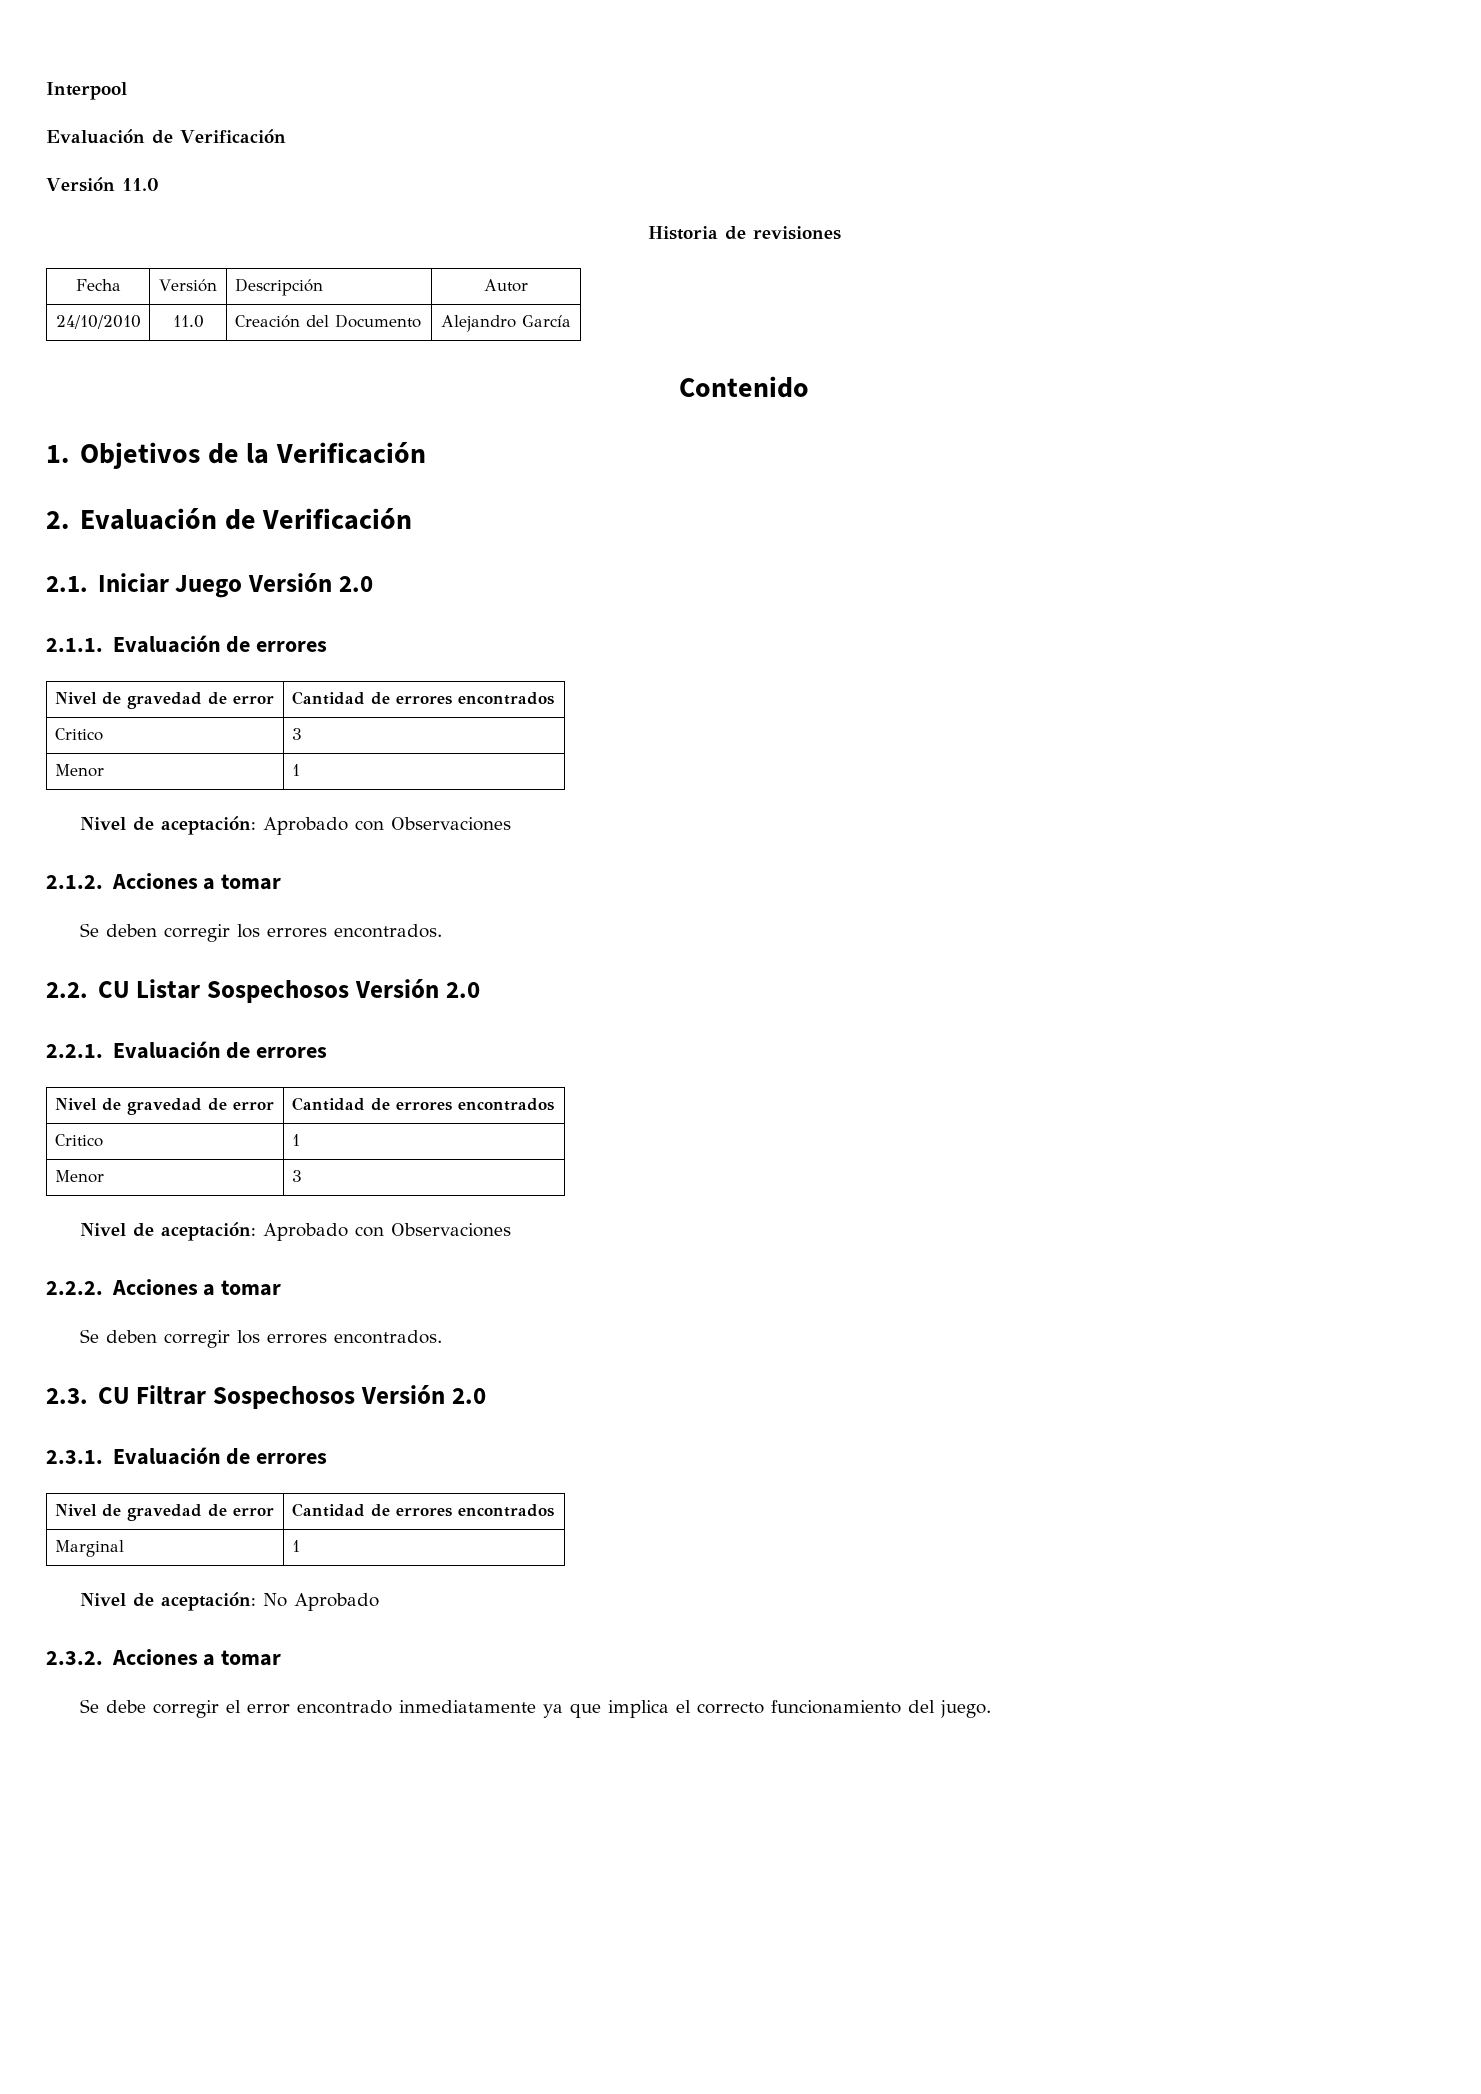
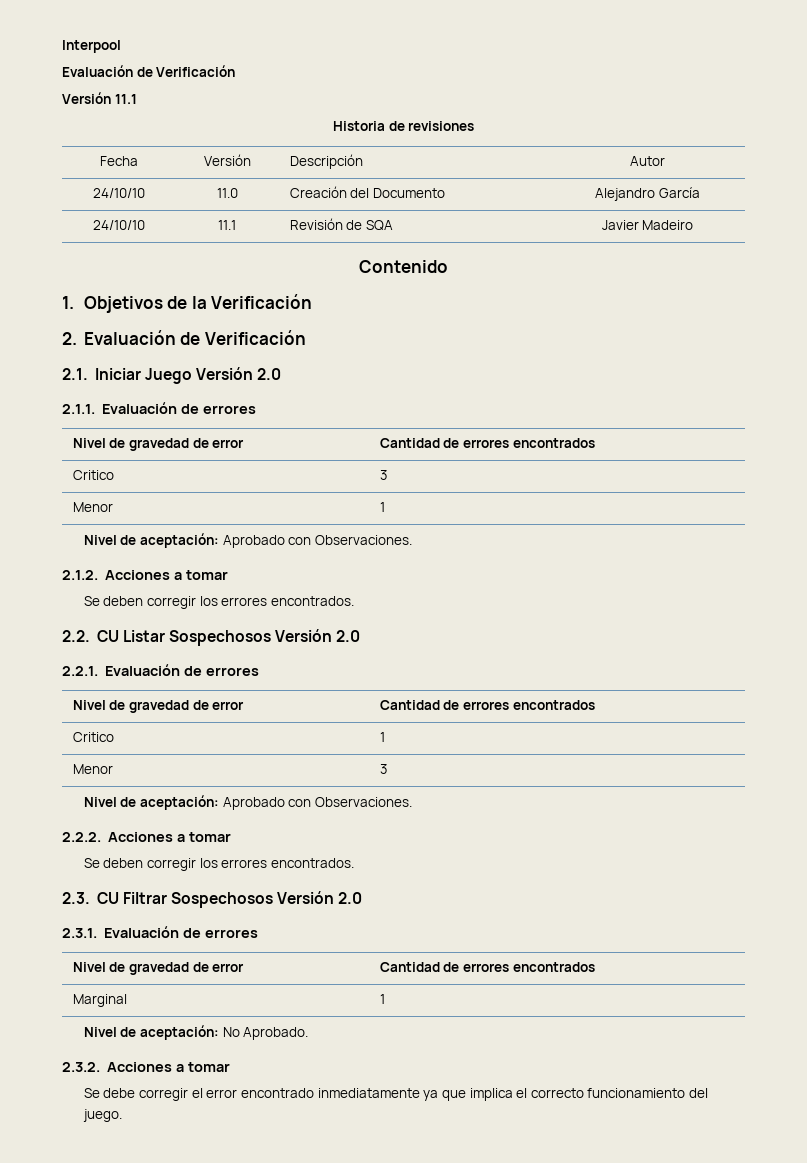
[121,178,159,191] 11.0 -> [114,94,137,104] 11.1
[55,315,141,329] 24/10/2010 -> [92,188,145,198] 24/10/10
(571, 321) none -> [92,220,145,230] [218,220,236,230] [289,218,393,231] [601,220,694,230] // 24/10/10 | 11.1 | Revisión de SQA | Javier Madeiro
[391,817,512,831] Observaciones -> [314,535,412,545] Observaciones.
[391,1223,512,1237] Observaciones -> [314,797,412,807] Observaciones.
[294,1593,380,1611] Aprobado -> [243,1027,309,1040] Aprobado.

